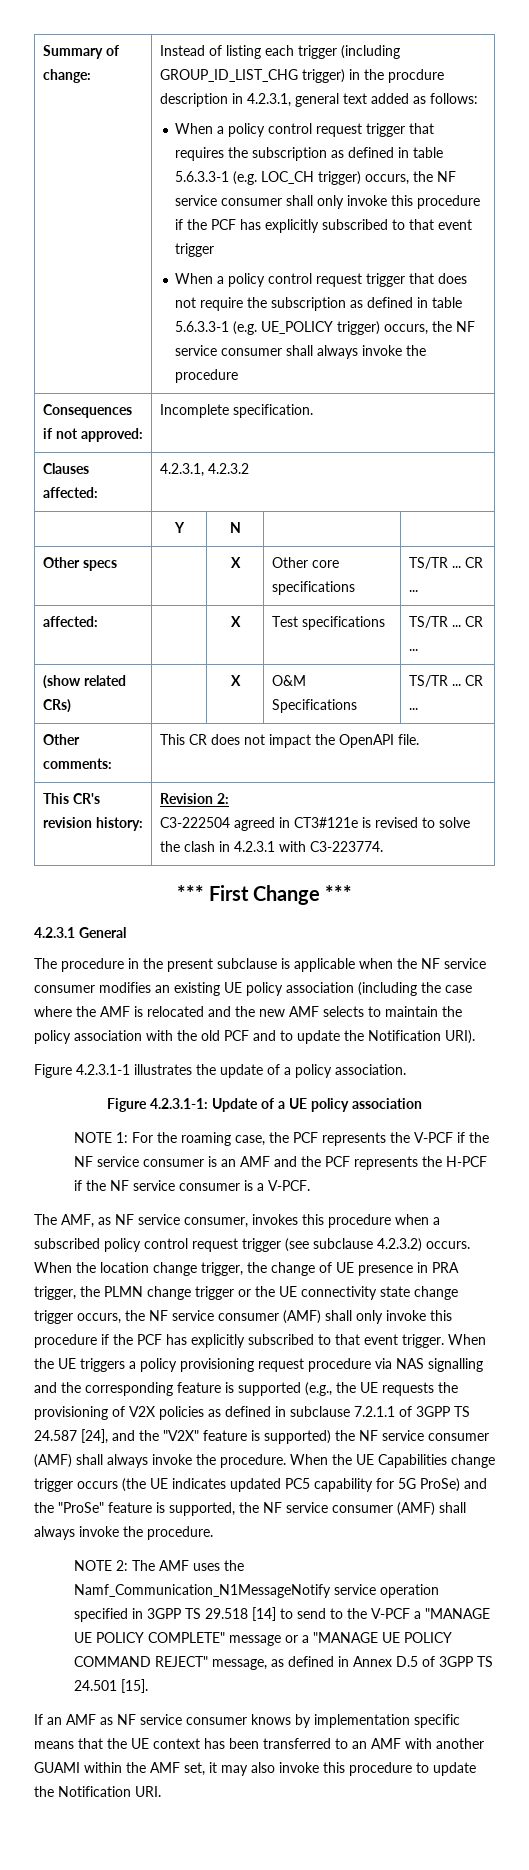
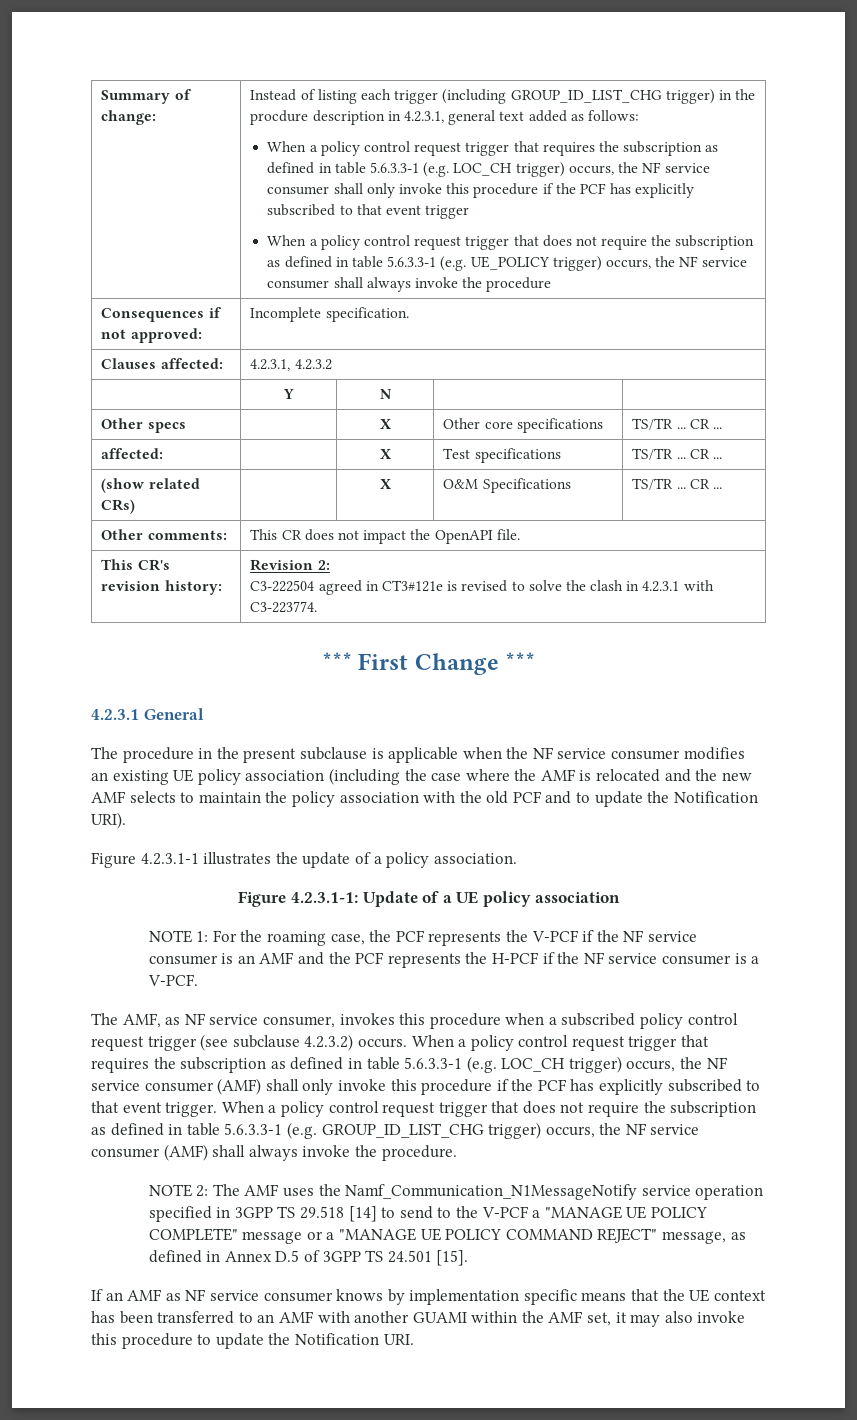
[76,1262,459,1276] [34,1286,458,1300] [34,1310,73,1324] the location change trigger, the change of UE presence in PRA trigger, the PLMN change trigger or the UE connectivity state change trigger -> [458,1035,710,1051] [91,1056,622,1073] a policy control request trigger that requires the subscription as defined in table 5.6.3.3-1 (e.g. LOC_CH trigger)
[34,1358,483,1372] [34,1382,458,1396] [34,1406,470,1420] [34,1429,489,1444] [34,1454,495,1468] [34,1478,487,1492] [34,1502,235,1516] the UE triggers a policy provisioning request procedure via NAS signalling and the corresponding feature is supported (e.g., the UE requests the provisioning of V2X policies as defined in subclause 7.2.1.1 of 3GPP TS 24.587 [24], and the "V2X" feature is supported) the NF service consumer (AMF) shall always invoke the procedure. When the UE Capabilities change trigger occurs (the UE indicates updated PC5 capability for 5G ProSe) and the "ProSe" feature is supported, -> [268,1101,757,1117] [91,1122,595,1139] a policy control request trigger that does not require the subscription as defined in table 5.6.3.3-1 (e.g. GROUP_ID_LIST_CHG trigger) occurs,

